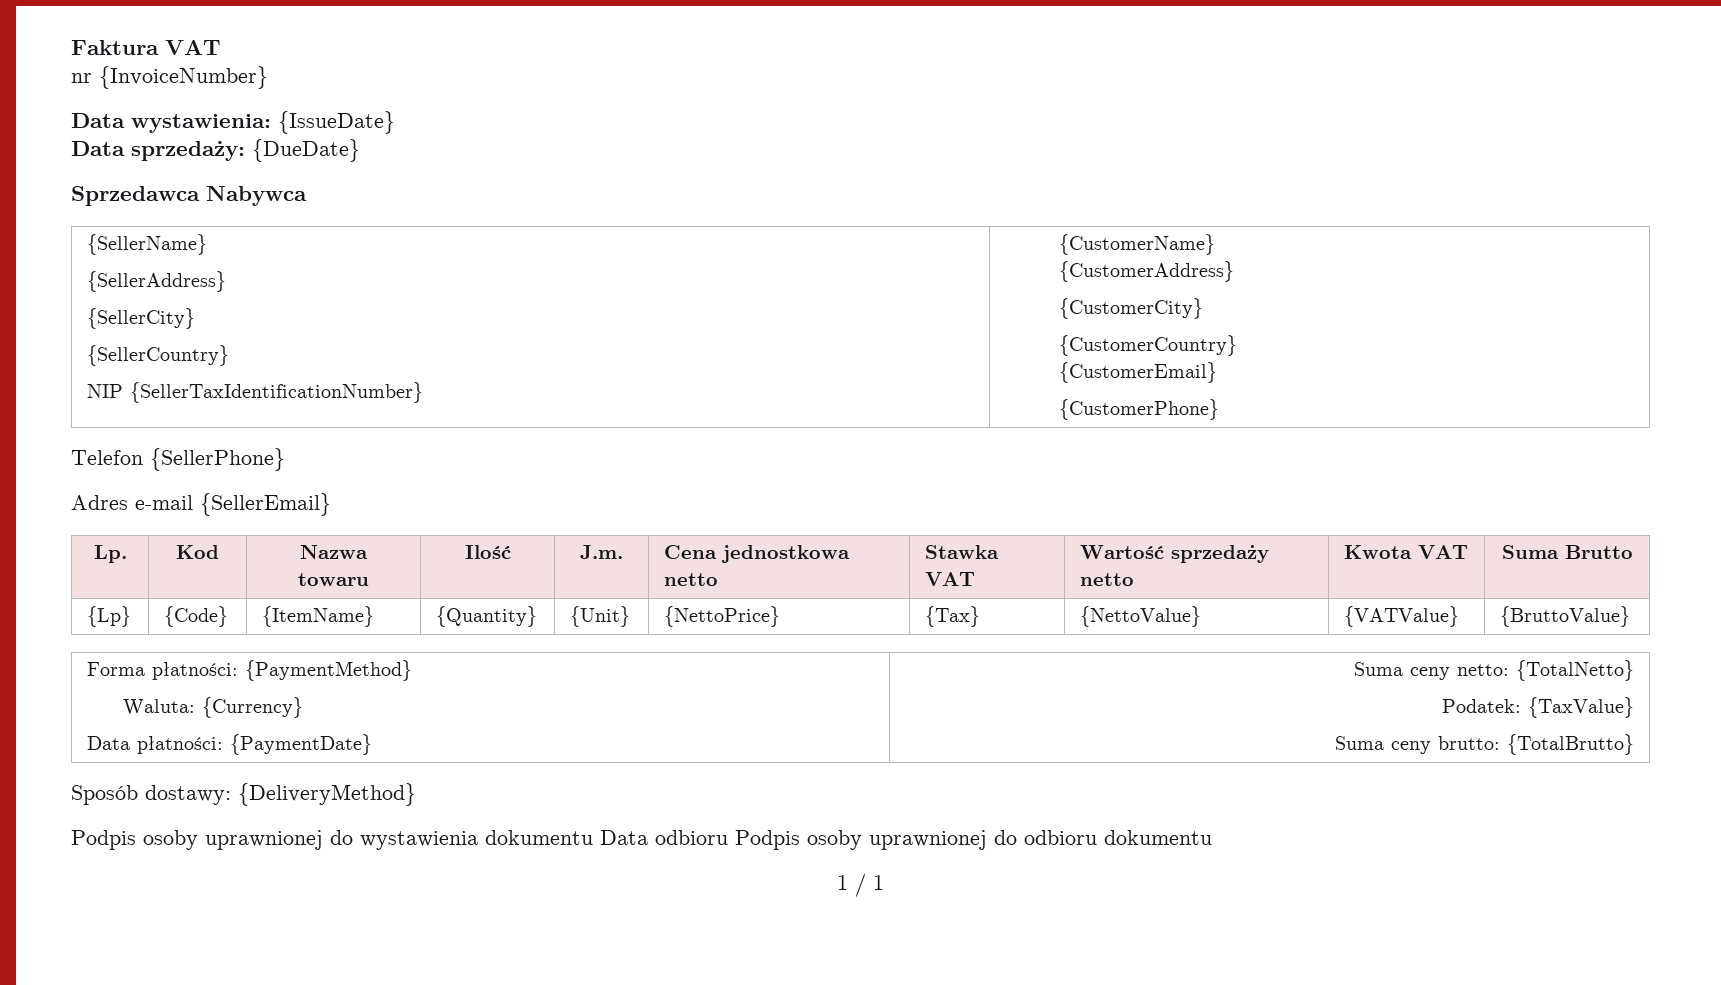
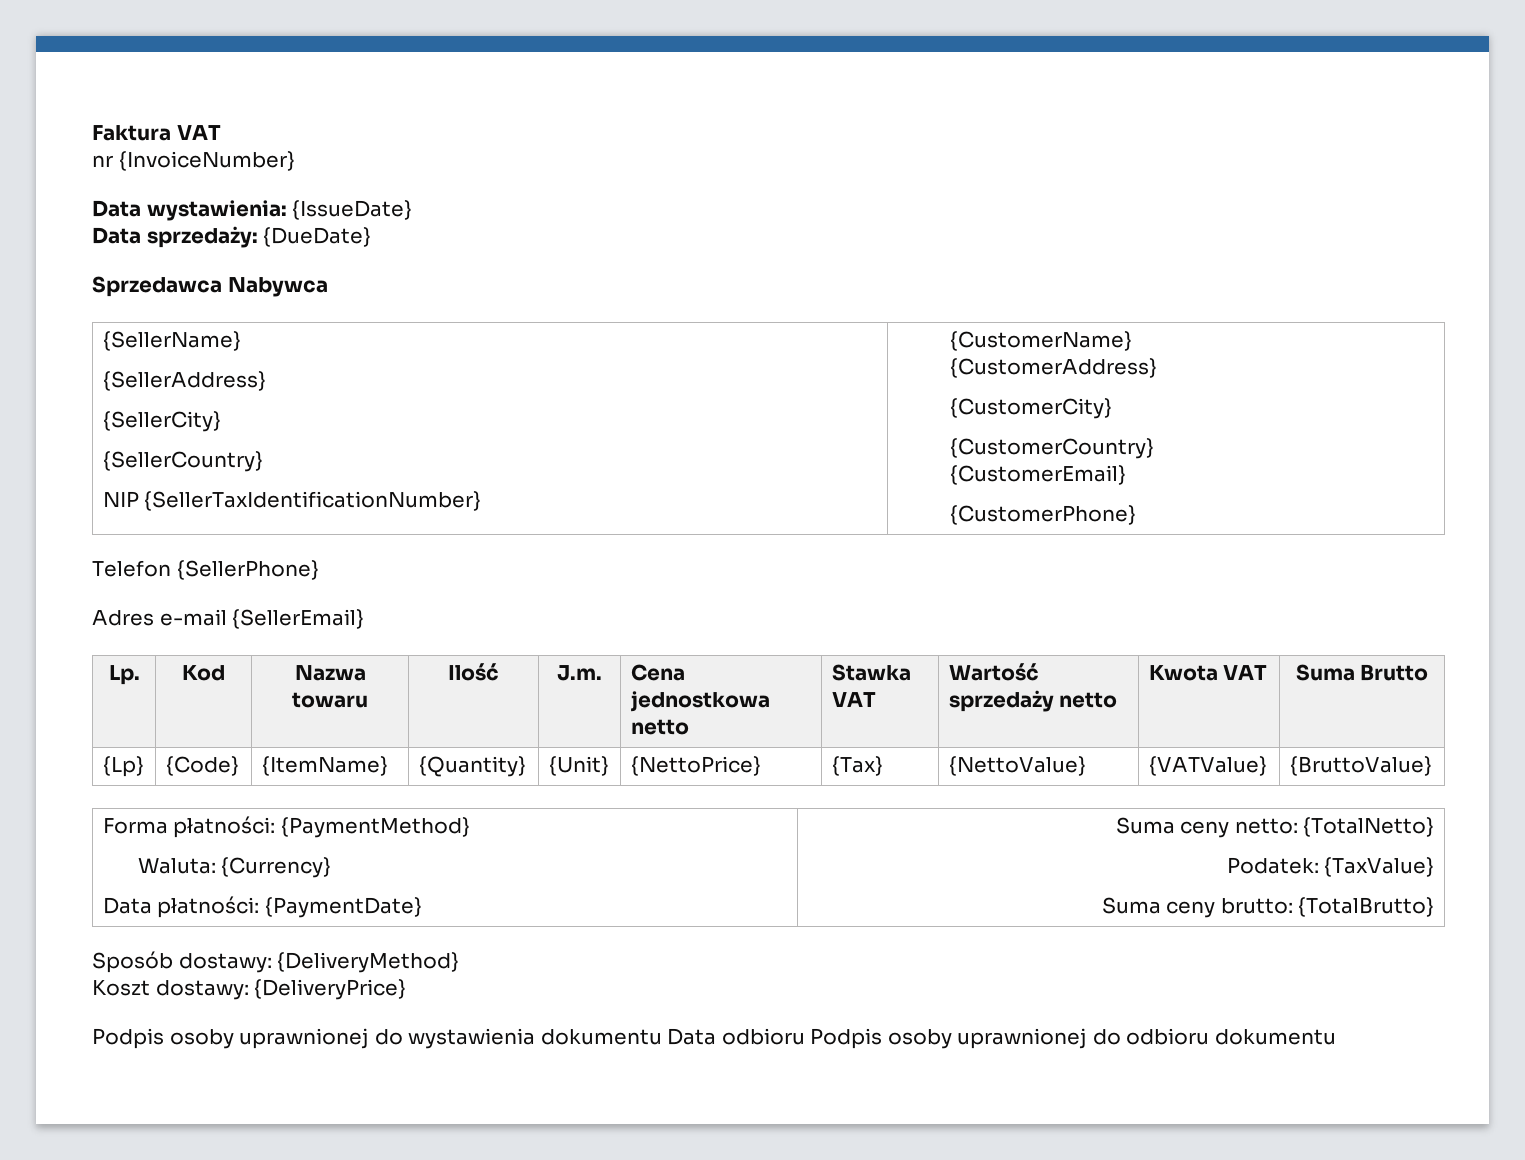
(416, 794) none -> [92,979,407,1000] // Koszt dostawy: {DeliveryPrice}
[837,873,884,897] // 1 / 1 -> (1336, 1037) none

